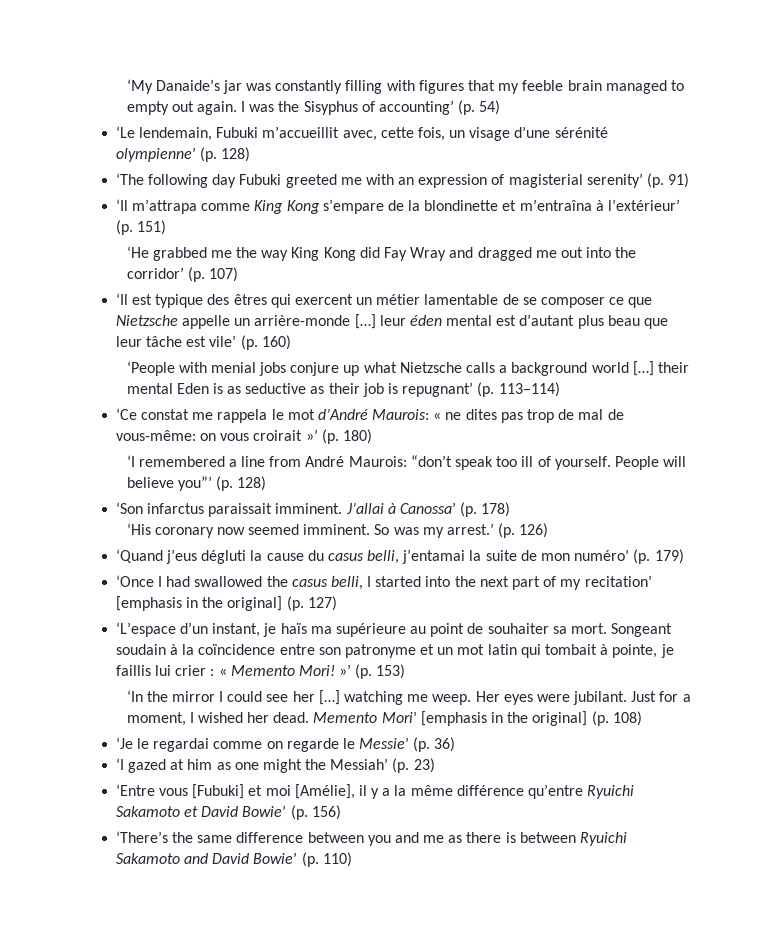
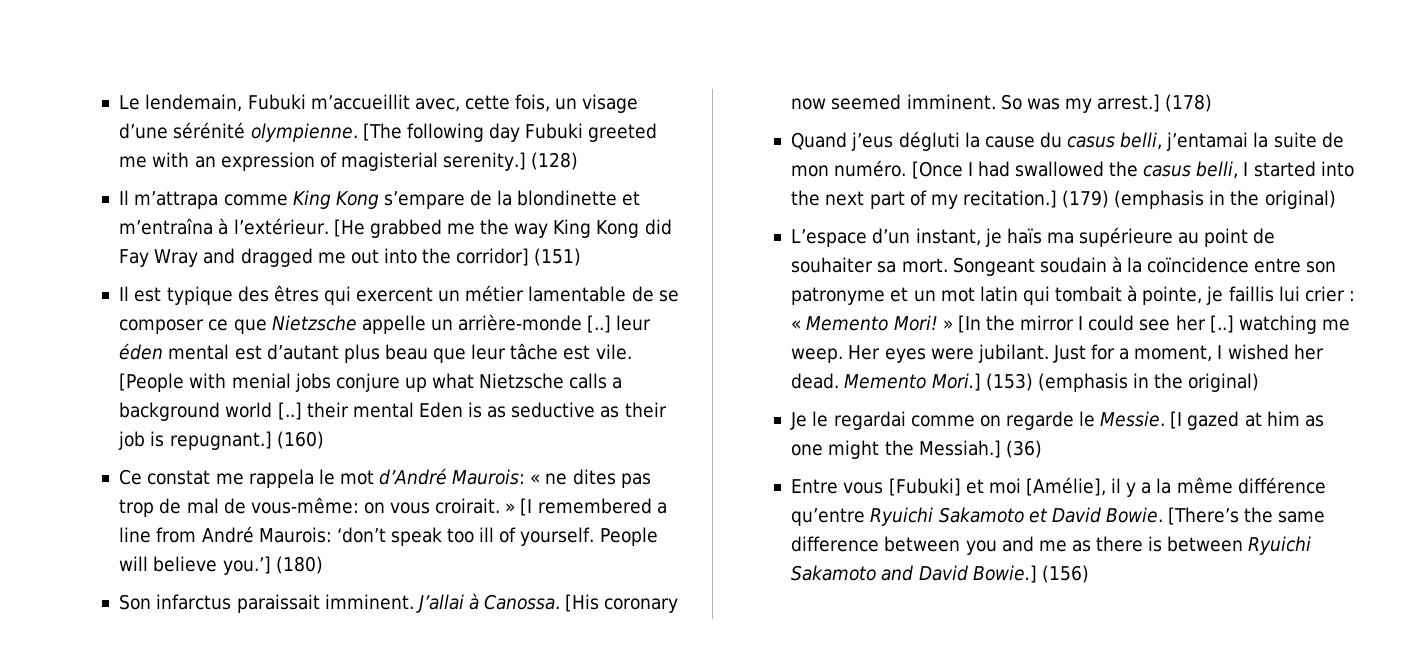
[126,79,684,94] [126,100,501,115] [115,126,135,138] ‘My Danaide’s jar was constantly filling with figures that my feeble brain managed to empty out again. I was the Sisyphus of accounting’ (p. 54) // ‘Le -> [119,95,141,110] Le
[115,147,251,162] [115,173,144,185] olympienne’ (p. 128) // ‘The -> [250,123,402,142] olympienne. [The
[586,173,690,188] [115,199,128,211] serenity’ (p. 91) // ‘Il -> [443,152,579,171] [119,190,130,205] serenity.] (128) // Il
[608,199,681,211] [115,220,167,235] [126,246,149,258] l’extérieur’ (p. 151) // ‘He -> [233,218,365,237] l’extérieur. [He
[126,267,238,282] [115,293,128,305] corridor’ (p. 107) // ‘Il -> [456,248,582,266] [119,286,130,301] corridor] (151) // Il
[354,314,376,329] […] -> [587,315,612,333] [..]
[209,335,291,350] [126,361,175,376] vile’ (p. 160) // ‘People -> [595,344,632,360] [119,373,185,392] vile. [People
[632,361,654,376] […] -> [277,402,302,420] [..]
[402,382,560,397] [115,408,137,420] repugnant’ (p. 113–114) // ‘Ce -> [169,431,324,450] [119,469,143,485] repugnant.] (160) // Ce
[253,429,372,444] [126,455,135,467] croirait »’ (p. 180) // ‘I -> [435,498,533,516] croirait. » [I
[410,455,452,467] “don’t -> [336,527,386,543] ‘don’t
[177,476,267,491] [115,502,143,514] you”’ (p. 128) // ‘Son -> [222,556,323,575] [119,594,152,610] you.’] (180) // Son
[399,502,511,517] [126,523,151,535] Canossa’ (p. 178) // ‘His -> [484,594,600,612] Canossa. [His
[447,523,549,538] [115,549,163,563] arrest.’ (p. 126) // ‘Quand -> [1097,94,1213,112] [791,132,848,150] arrest.] (178) // Quand
[574,549,684,564] [115,575,154,587] numéro’ (p. 179) // ‘Once -> [834,160,963,179] numéro. [Once
[584,575,652,587] [115,596,337,611] [115,622,176,637] recitation’ [emphasis in the original] (p. 127) // ‘L’espace -> [962,190,1336,209] [791,229,868,247] recitation.] (179) (emphasis in the original) // L’espace
[339,664,406,679] [126,690,143,702] »’ (p. 153) // ‘In -> [942,315,981,333] » [In
[318,690,340,705] […] -> [1209,315,1234,333] [..]
[381,711,642,726] [115,737,133,749] Mori’ [emphasis in the original] (p. 108) // ‘Je -> [931,373,1260,392] [790,412,808,430] Mori.] (153) (emphasis in the original) // Je
[359,737,456,752] [115,758,124,770] Messie’ (p. 36) // ‘I -> [1100,411,1183,429] Messie. [I
[330,758,435,773] [115,784,155,796] Messiah’ (p. 23) // ‘Entre -> [918,440,1042,458] [791,479,839,494] Messiah.] (36) // Entre
[242,805,341,820] [115,831,168,843] Bowie’ (p. 156) // ‘There’s -> [1105,507,1240,525] Bowie. [There’s
[253,852,352,867] Bowie’ (p. 110) -> [972,565,1089,583] Bowie.] (156)

